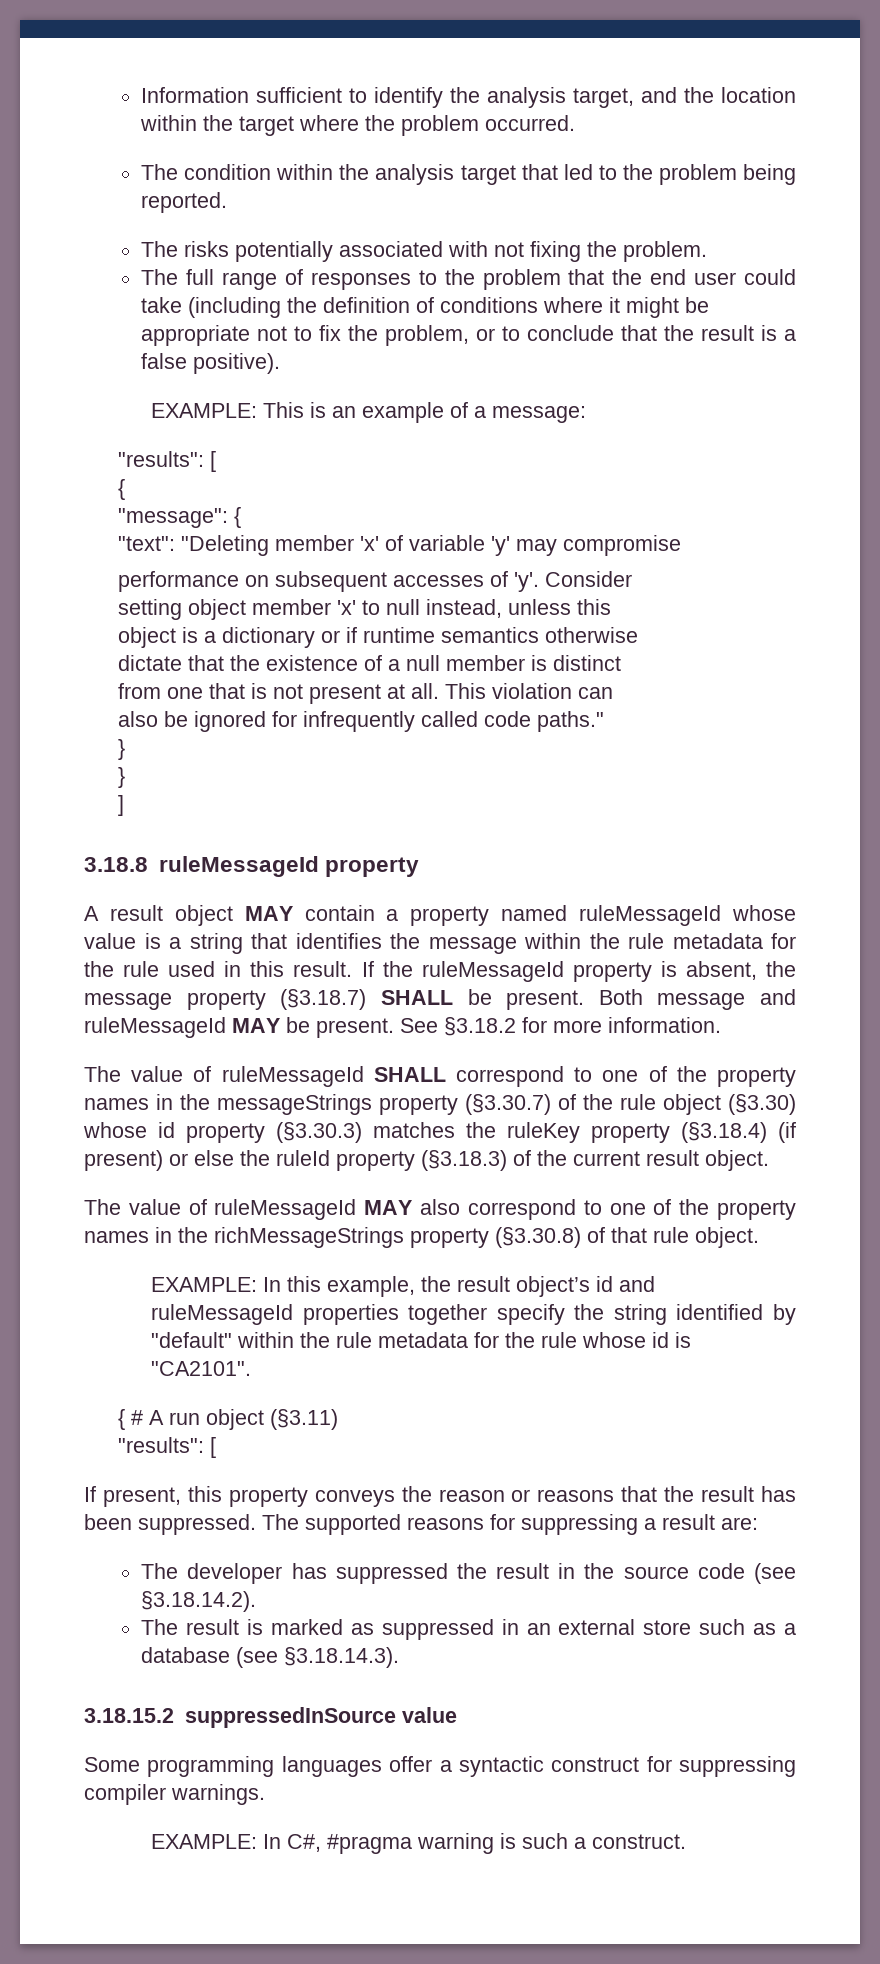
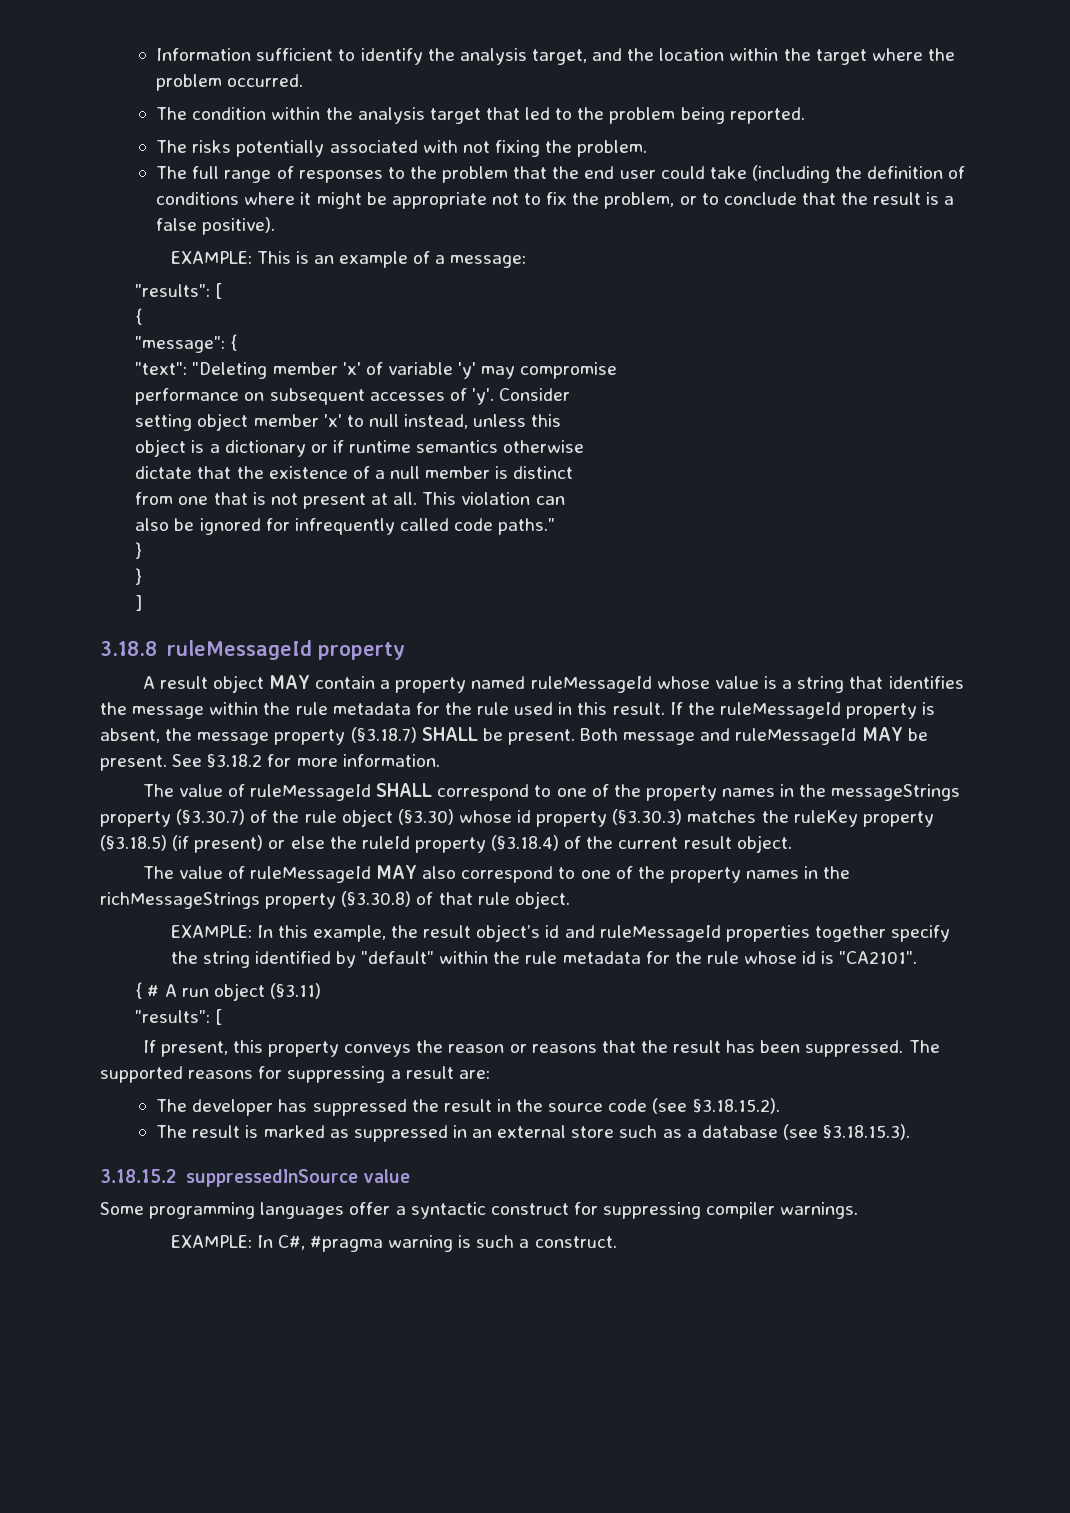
[681,1122,767,1143] (§3.18.4) -> [100,835,167,851] (§3.18.5)
[421,1150,507,1171] (§3.18.3) -> [491,835,560,851] (§3.18.4)
[141,1591,257,1612] §3.18.14.2). -> [692,1098,780,1114] §3.18.15.2).
[284,1647,400,1668] §3.18.14.3). -> [823,1124,911,1140] §3.18.15.3).

